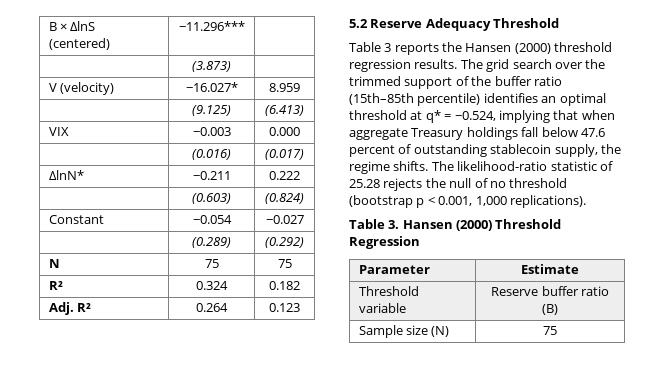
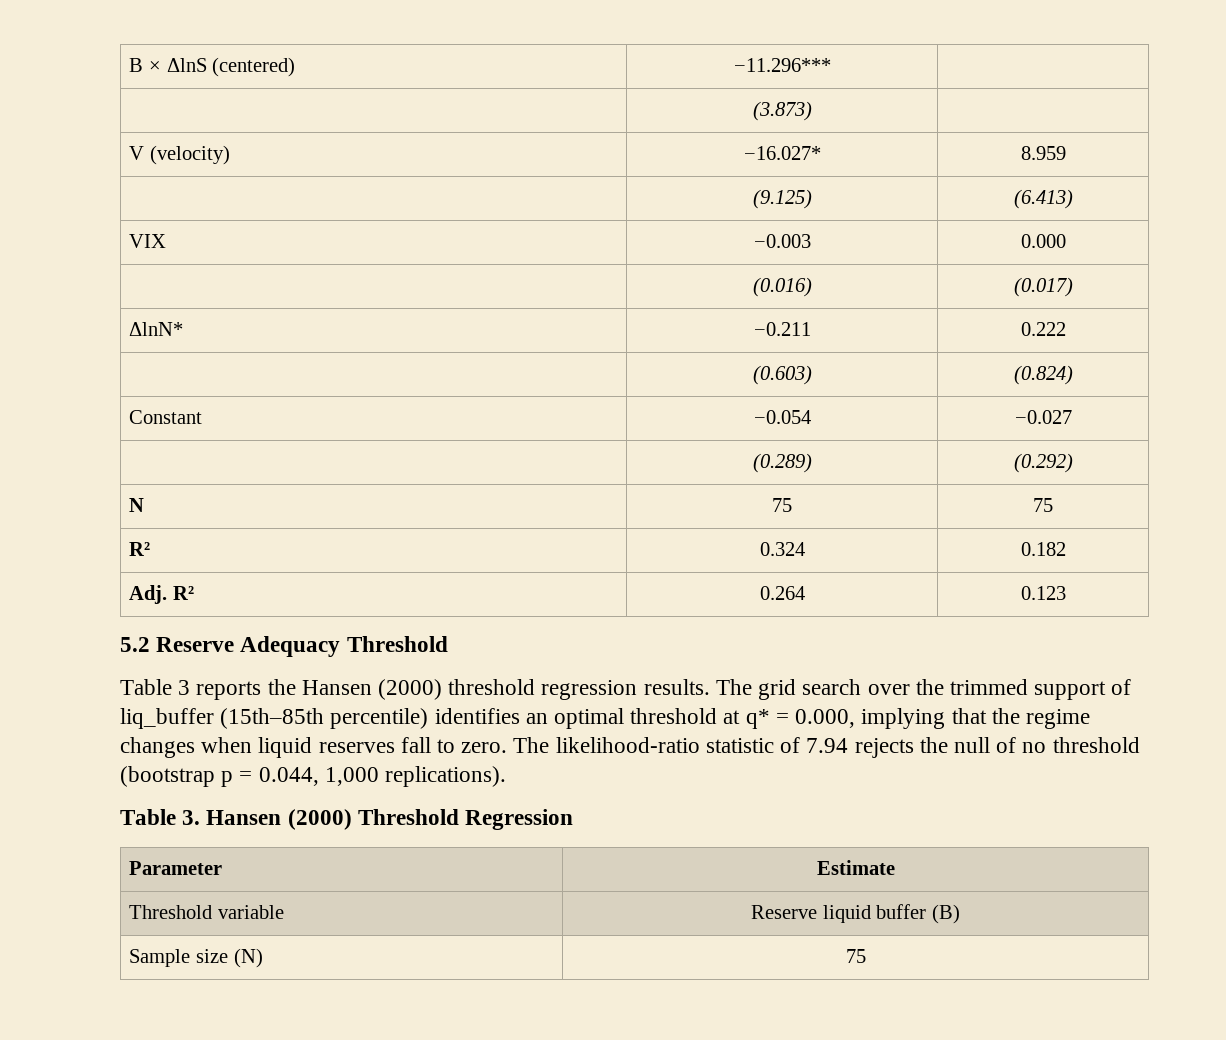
[471,76,562,86] the buffer ratio -> [120,708,214,729] liq_buffer
[454,111,496,121] −0.524, -> [795,709,856,728] 0.000,
[581,110,615,120] [349,127,605,140] [349,144,621,157] [349,161,429,174] when aggregate Treasury holdings fall below 47.6 percent of outstanding stablecoin supply, the regime shifts. -> [991,708,1090,729] [120,737,508,758] the regime changes when liquid reserves fall to zero.
[349,179,380,188] 25.28 -> [806,738,849,753] 7.94
[427,196,473,206] < 0.001, -> [239,767,319,786] = 0.044,
[541,286,609,296] buffer ratio -> [822,904,927,923] liquid buffer

